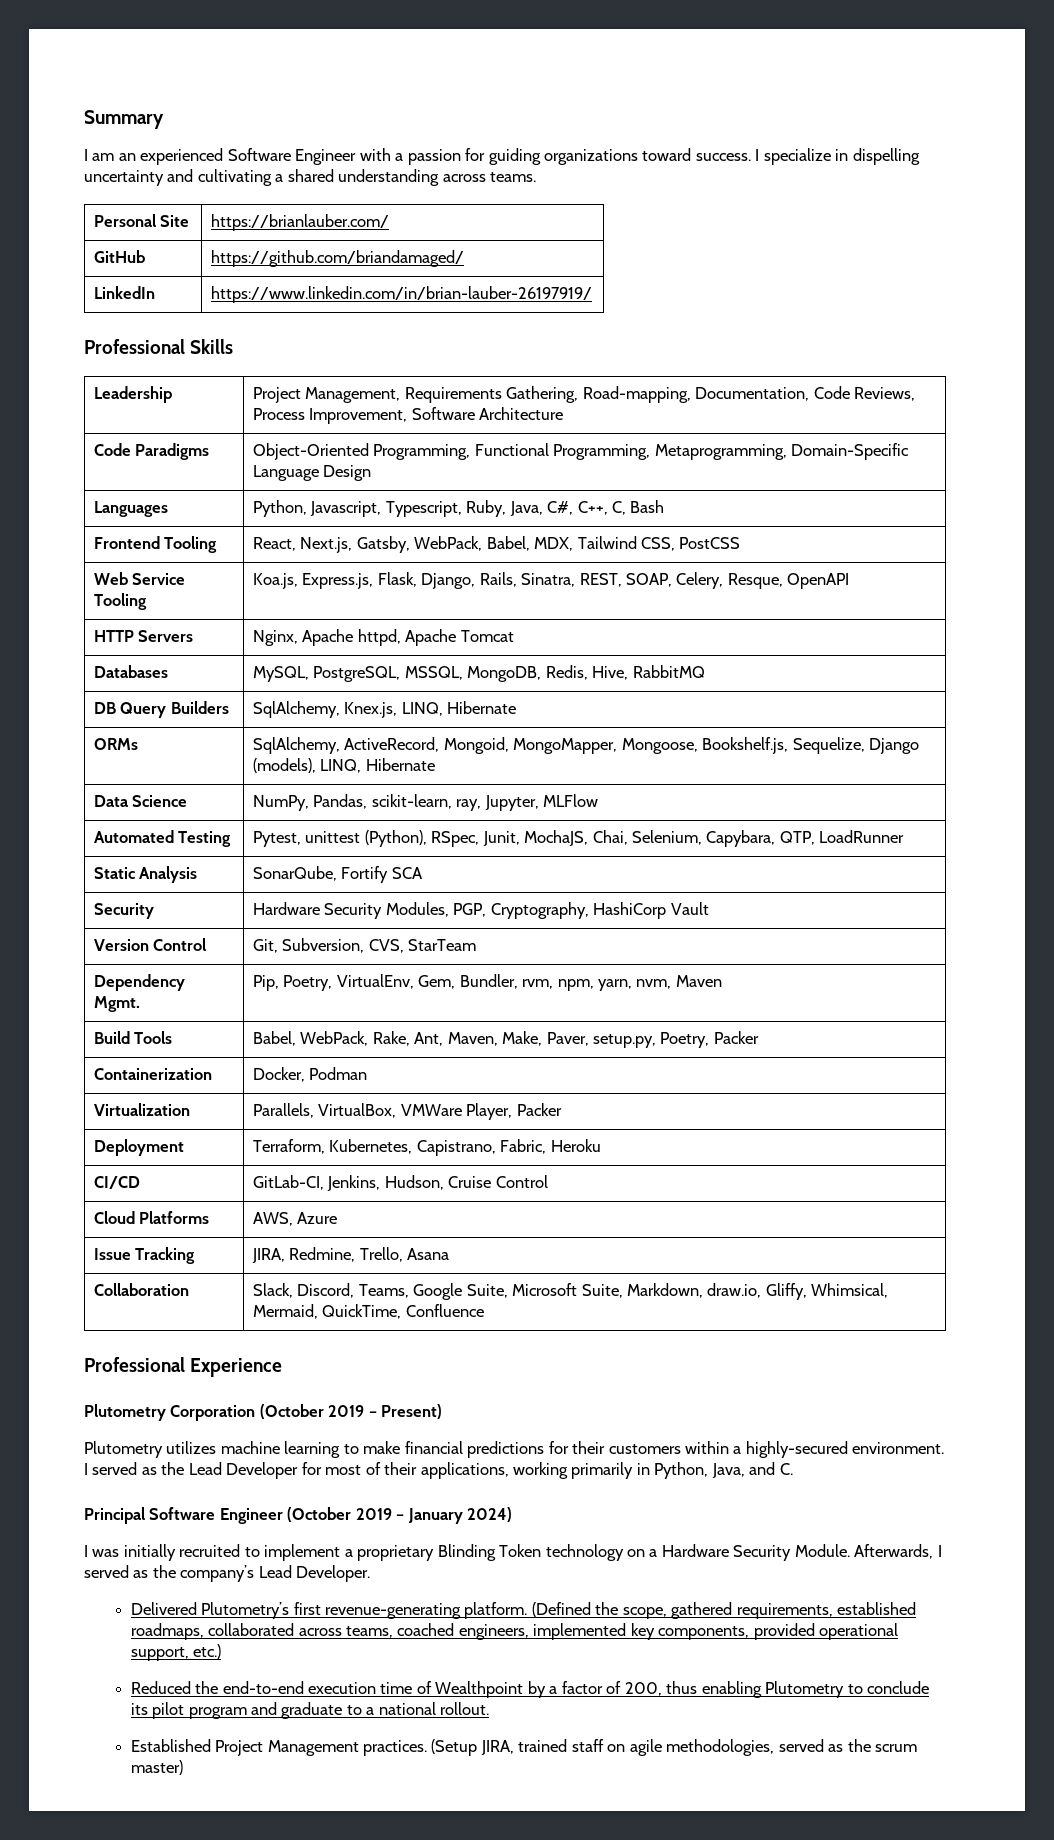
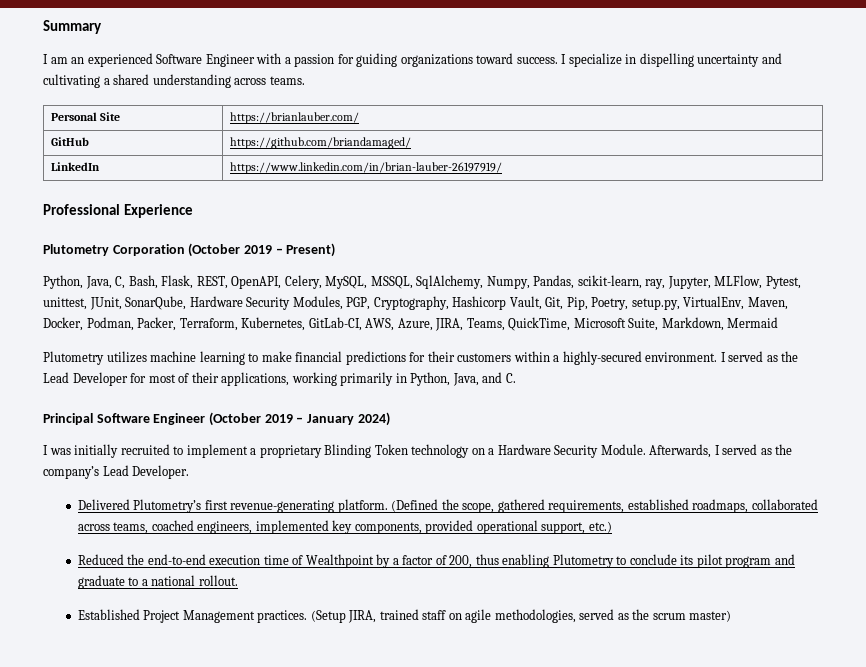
[84,339,234,354] [93,386,172,403] [252,386,916,403] [252,407,564,424] [93,443,210,460] [252,443,910,460] [252,465,372,481] [93,501,168,517] [252,500,665,517] [93,536,218,553] [252,536,741,553] [93,572,186,585] [93,593,147,610] [252,572,850,589] [93,630,194,642] [252,629,514,646] [93,665,168,678] [252,665,705,682] [93,701,229,718] [252,701,517,718] [93,738,138,750] [252,737,920,754] [252,758,435,773] [93,795,188,807] [252,794,599,811] [93,830,232,847] [252,830,905,847] [93,866,198,883] [252,866,423,883] [93,903,154,919] [252,902,709,919] [93,938,207,951] [252,938,477,953] [93,974,185,991] [93,996,140,1012] [252,974,722,991] [93,1031,173,1044] [252,1031,759,1048] [93,1068,212,1080] [252,1067,368,1082] [93,1103,190,1116] [252,1103,562,1120] [93,1139,184,1156] [252,1139,601,1156] [93,1176,140,1189] [252,1175,548,1191] [93,1211,210,1224] [252,1212,338,1226] [93,1247,196,1264] [251,1247,450,1263] [93,1283,189,1296] [252,1283,889,1300] [252,1304,484,1319] // Professional Skills // Leadership | Project Management, Requirements Gathering, Road-mapping, Documentation, Code Reviews, Process Improvement, Software Architecture // Code Paradigms | Object-Oriented Programming, Functional Programming, Metaprogramming, Domain-Specific Language Design // Languages | Python, Javascript, Typescript, Ruby, Java, C#, C++, C, Bash // Frontend Tooling | React, Next.js, Gatsby, WebPack, Babel, MDX, Tailwind CSS, PostCSS // Web Service Tooling | Koa.js, Express.js, Flask, Django, Rails, Sinatra, REST, SOAP, Celery, Resque, OpenAPI // HTTP Servers | Nginx, Apache httpd, Apache Tomcat // Databases | MySQL, PostgreSQL, MSSQL, MongoDB, Redis, Hive, RabbitMQ // DB Query Builders | SqlAlchemy, Knex.js, LINQ, Hibernate // ORMs | SqlAlchemy, ActiveRecord, Mongoid, MongoMapper, Mongoose, Bookshelf.js, Sequelize, Django (models), LINQ, Hibernate // Data Science | NumPy, Pandas, scikit-learn, ray, Jupyter, MLFlow // Automated Testing | Pytest, unittest (Python), RSpec, Junit, MochaJS, Chai, Selenium, Capybara, QTP, LoadRunner // Static Analysis | SonarQube, Fortify SCA // Security | Hardware Security Modules, PGP, Cryptography, HashiCorp Vault // Version Control | Git, Subversion, CVS, StarTeam // Dependency Mgmt. | Pip, Poetry, VirtualEnv, Gem, Bundler, rvm, npm, yarn, nvm, Maven // Build Tools | Babel, WebPack, Rake, Ant, Maven, Make, Paver, setup.py, Poetry, Packer // Containerization | Docker, Podman // Virtualization | Parallels, VirtualBox, VMWare Player, Packer // Deployment | Terraform, Kubernetes, Capistrano, Fabric, Heroku // CI/CD | GitLab-CI, Jenkins, Hudson, Cruise Control // Cloud Platforms | AWS, Azure // Issue Tracking | JIRA, Redmine, Trello, Asana // Collaboration | Slack, Discord, Teams, Google Suite, Microsoft Suite, Markdown, draw.io, Gliffy, Whimsical, Mermaid, QuickTime, Confluence -> (502, 168) none
(443, 1411) none -> [43,275,801,289] [43,296,788,310] [43,317,779,331] // Python, Java, C, Bash, Flask, REST, OpenAPI, Celery, MySQL, MSSQL, SqlAlchemy, Numpy, Pandas, scikit-learn, ray, Jupyter, MLFlow, Pytest, unittest, JUnit, SonarQube, Hardware Security Modules, PGP, Cryptography, Hashicorp Vault, Git, Pip, Poetry, setup.py, VirtualEnv, Maven, Docker, Podman, Packer, Terraform, Kubernetes, GitLab-CI, AWS, Azure, JIRA, Teams, QuickTime, Microsoft Suite, Markdown, Mermaid

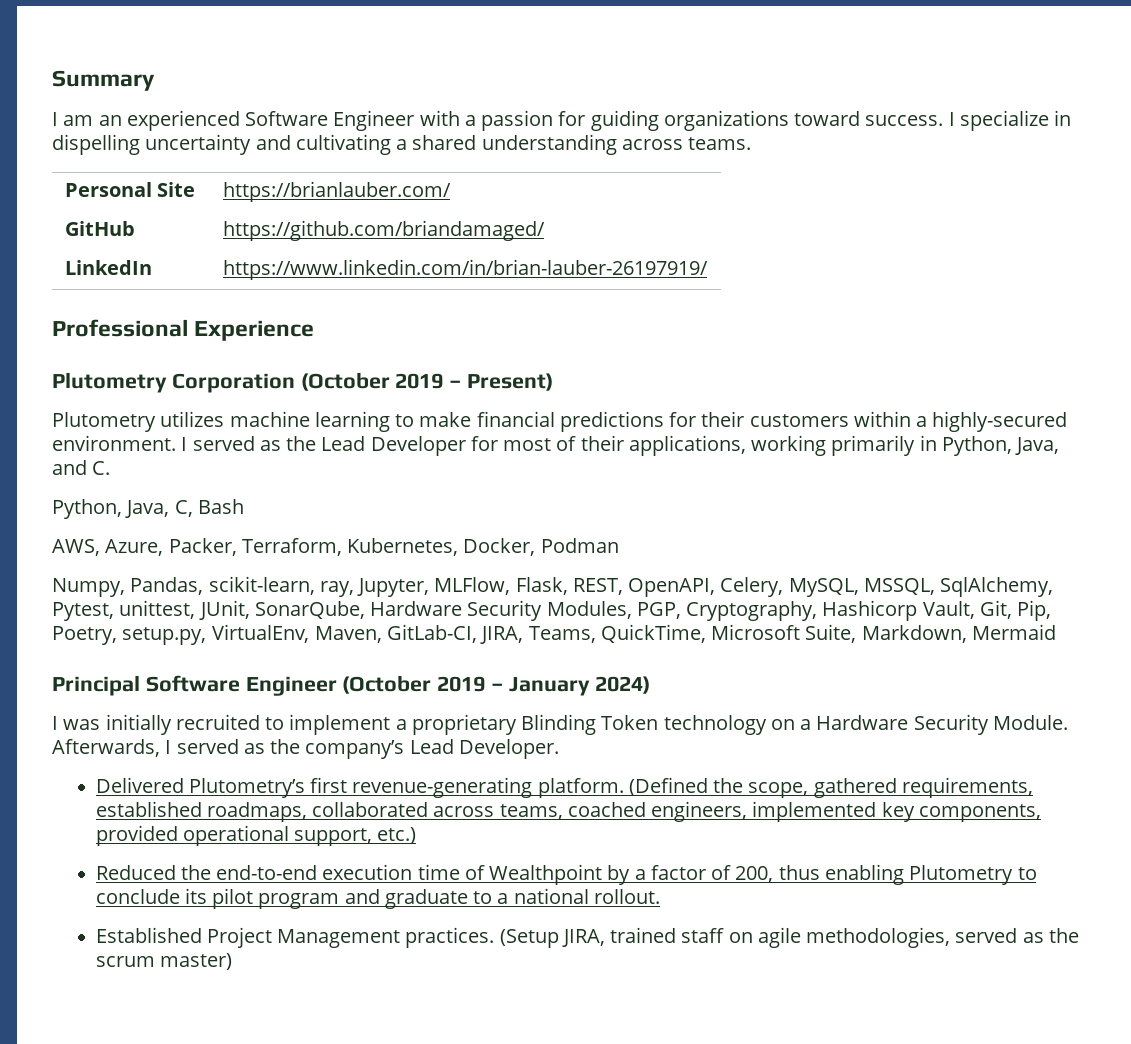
[43,275,801,289] [43,296,788,310] [43,317,779,331] // Python, Java, C, Bash, Flask, REST, OpenAPI, Celery, MySQL, MSSQL, SqlAlchemy, Numpy, Pandas, scikit-learn, ray, Jupyter, MLFlow, Pytest, unittest, JUnit, SonarQube, Hardware Security Modules, PGP, Cryptography, Hashicorp Vault, Git, Pip, Poetry, setup.py, VirtualEnv, Maven, Docker, Podman, Packer, Terraform, Kubernetes, GitLab-CI, AWS, Azure, JIRA, Teams, QuickTime, Microsoft Suite, Markdown, Mermaid -> (554, 382) none
(516, 378) none -> [52,499,244,519] [52,538,619,556] [52,576,1054,597] [52,600,1052,621] [52,624,1056,645] // Python, Java, C, Bash // AWS, Azure, Packer, Terraform, Kubernetes, Docker, Podman // Numpy, Pandas, scikit-learn, ray, Jupyter, MLFlow, Flask, REST, OpenAPI, Celery, MySQL, MSSQL, SqlAlchemy, Pytest, unittest, JUnit, SonarQube, Hardware Security Modules, PGP, Cryptography, Hashicorp Vault, Git, Pip, Poetry, setup.py, VirtualEnv, Maven, GitLab-CI, JIRA, Teams, QuickTime, Microsoft Suite, Markdown, Mermaid

